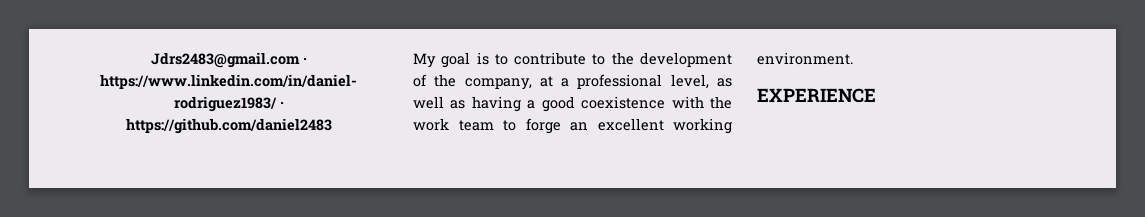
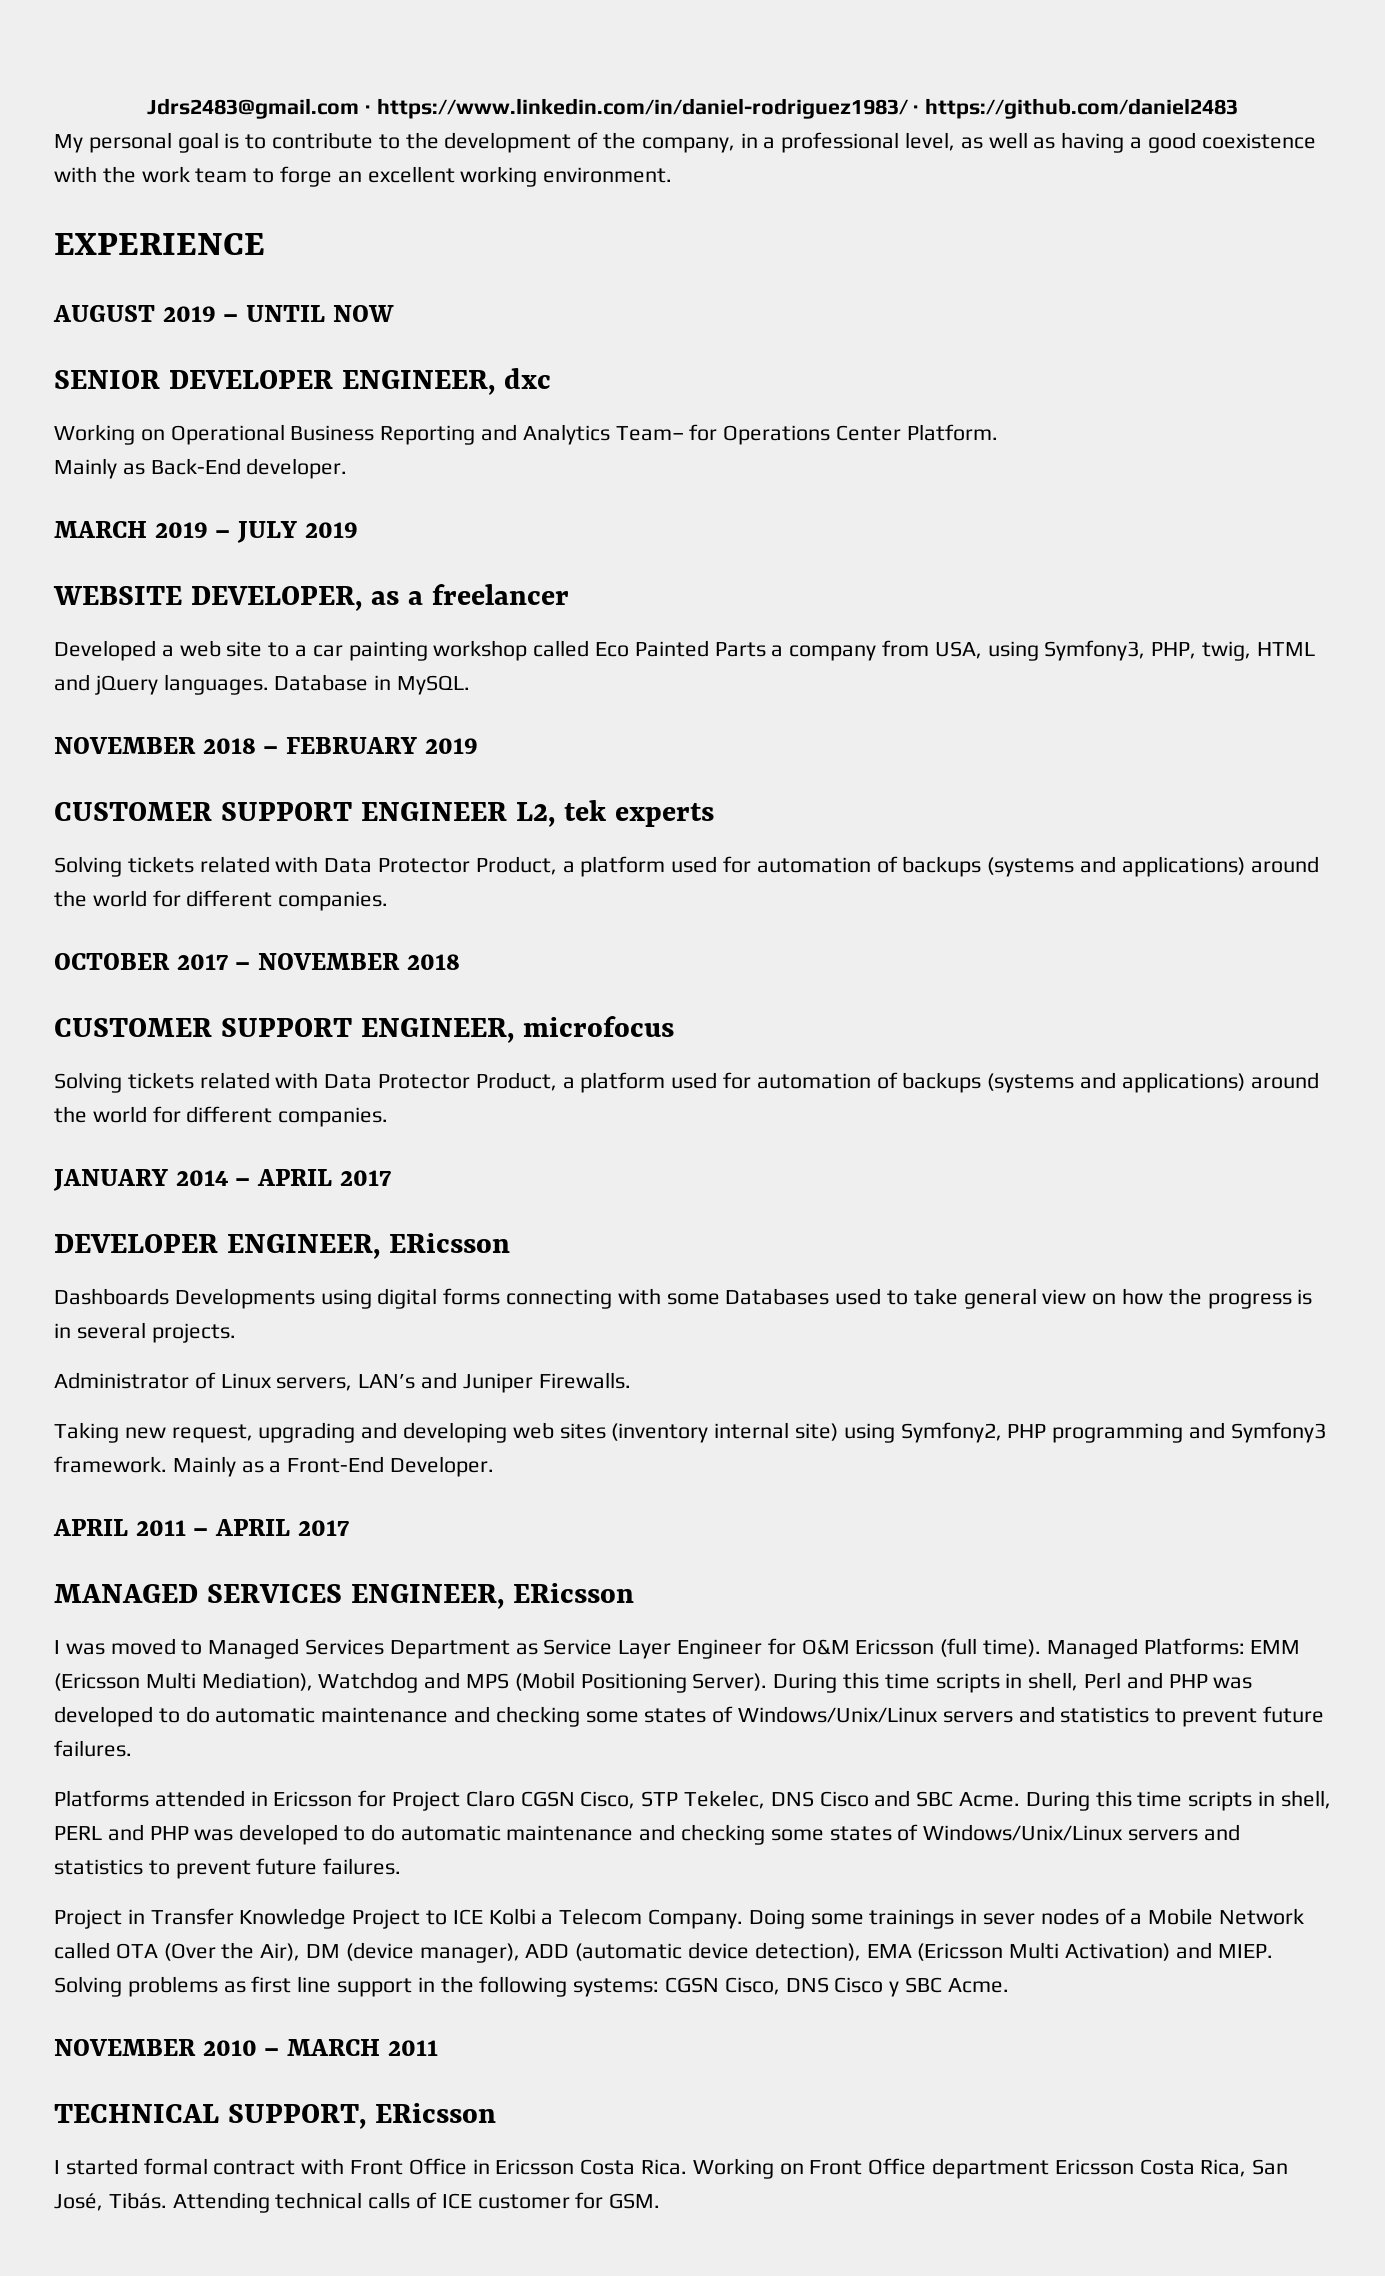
(436, 60) none -> [88,132,172,153] personal
[539,76,553,87] at -> [740,133,758,148] in
(876, 95) none -> [53,305,394,322] [54,368,551,395] [54,424,998,445] [54,458,348,479] [54,521,358,543] [53,584,569,611] [54,640,1315,661] [54,674,471,695] [54,737,478,754] [54,800,714,827] [54,856,1319,877] [54,890,389,911] [54,953,460,970] [54,1016,674,1043] [54,1072,1319,1093] [54,1106,389,1127] [53,1169,392,1191] [54,1233,510,1259] [54,1288,1313,1309] [54,1322,236,1343] [54,1372,631,1393] [54,1422,1326,1443] [54,1456,495,1477] [53,1519,350,1536] [54,1583,634,1609] [54,1638,1301,1659] [54,1672,1253,1693] [54,1706,1324,1727] [54,1740,132,1757] [54,1790,1331,1811] [54,1824,1240,1845] [54,1858,402,1879] [54,1908,1305,1929] [54,1942,1273,1963] [54,1976,1009,1997] [54,2039,438,2056] [54,2103,496,2129] [54,2158,1289,2179] [54,2192,661,2213] // AUGUST 2019 – UNTIL NOW // SENIOR DEVELOPER ENGINEER, dxc // Working on Operational Business Reporting and Analytics Team– for Operations Center Platform. // Mainly as Back-End developer. // MARCH 2019 – JULY 2019 // WEBSITE DEVELOPER, as a freelancer // Developed a web site to a car painting workshop called Eco Painted Parts a company from USA, using Symfony3, PHP, twig, HTML and jQuery languages. Database in MySQL. // NOVEMBER 2018 – FEBRUARY 2019 // CUSTOMER SUPPORT ENGINEER L2, tek experts // Solving tickets related with Data Protector Product, a platform used for automation of backups (systems and applications) around the world for different companies. // OCTOBER 2017 – NOVEMBER 2018 // CUSTOMER SUPPORT ENGINEER, microfocus // Solving tickets related with Data Protector Product, a platform used for automation of backups (systems and applications) around the world for different companies. // JANUARY 2014 – APRIL 2017 // DEVELOPER ENGINEER, ERicsson // Dashboards Developments using digital forms connecting with some Databases used to take general view on how the progress is in several projects. // Administrator of Linux servers, LAN’s and Juniper Firewalls. // Taking new request, upgrading and developing web sites (inventory internal site) using Symfony2, PHP programming and Symfony3 framework. Mainly as a Front-End Developer. // APRIL 2011 – APRIL 2017 // MANAGED SERVICES ENGINEER, ERicsson // I was moved to Managed Services Department as Service Layer Engineer for O&M Ericsson (full time). Managed Platforms: EMM (Ericsson Multi Mediation), Watchdog and MPS (Mobil Positioning Server). During this time scripts in shell, Perl and PHP was developed to do automatic maintenance and checking some states of Windows/Unix/Linux servers and statistics to prevent future failures. // Platforms attended in Ericsson for Project Claro CGSN Cisco, STP Tekelec, DNS Cisco and SBC Acme. During this time scripts in shell, PERL and PHP was developed to do automatic maintenance and checking some states of Windows/Unix/Linux servers and statistics to prevent future failures. // Project in Transfer Knowledge Project to ICE Kolbi a Telecom Company. Doing some trainings in sever nodes of a Mobile Network called OTA (Over the Air), DM (device manager), ADD (automatic device detection), EMA (Ericsson Multi Activation) and MIEP. Solving problems as first line support in the following systems: CGSN Cisco, DNS Cisco y SBC Acme. // NOVEMBER 2010 – MARCH 2011 // TECHNICAL SUPPORT, ERicsson // I started formal contract with Front Office in Ericsson Costa Rica. Working on Front Office department Ericsson Costa Rica, San José, Tibás. Attending technical calls of ICE customer for GSM.

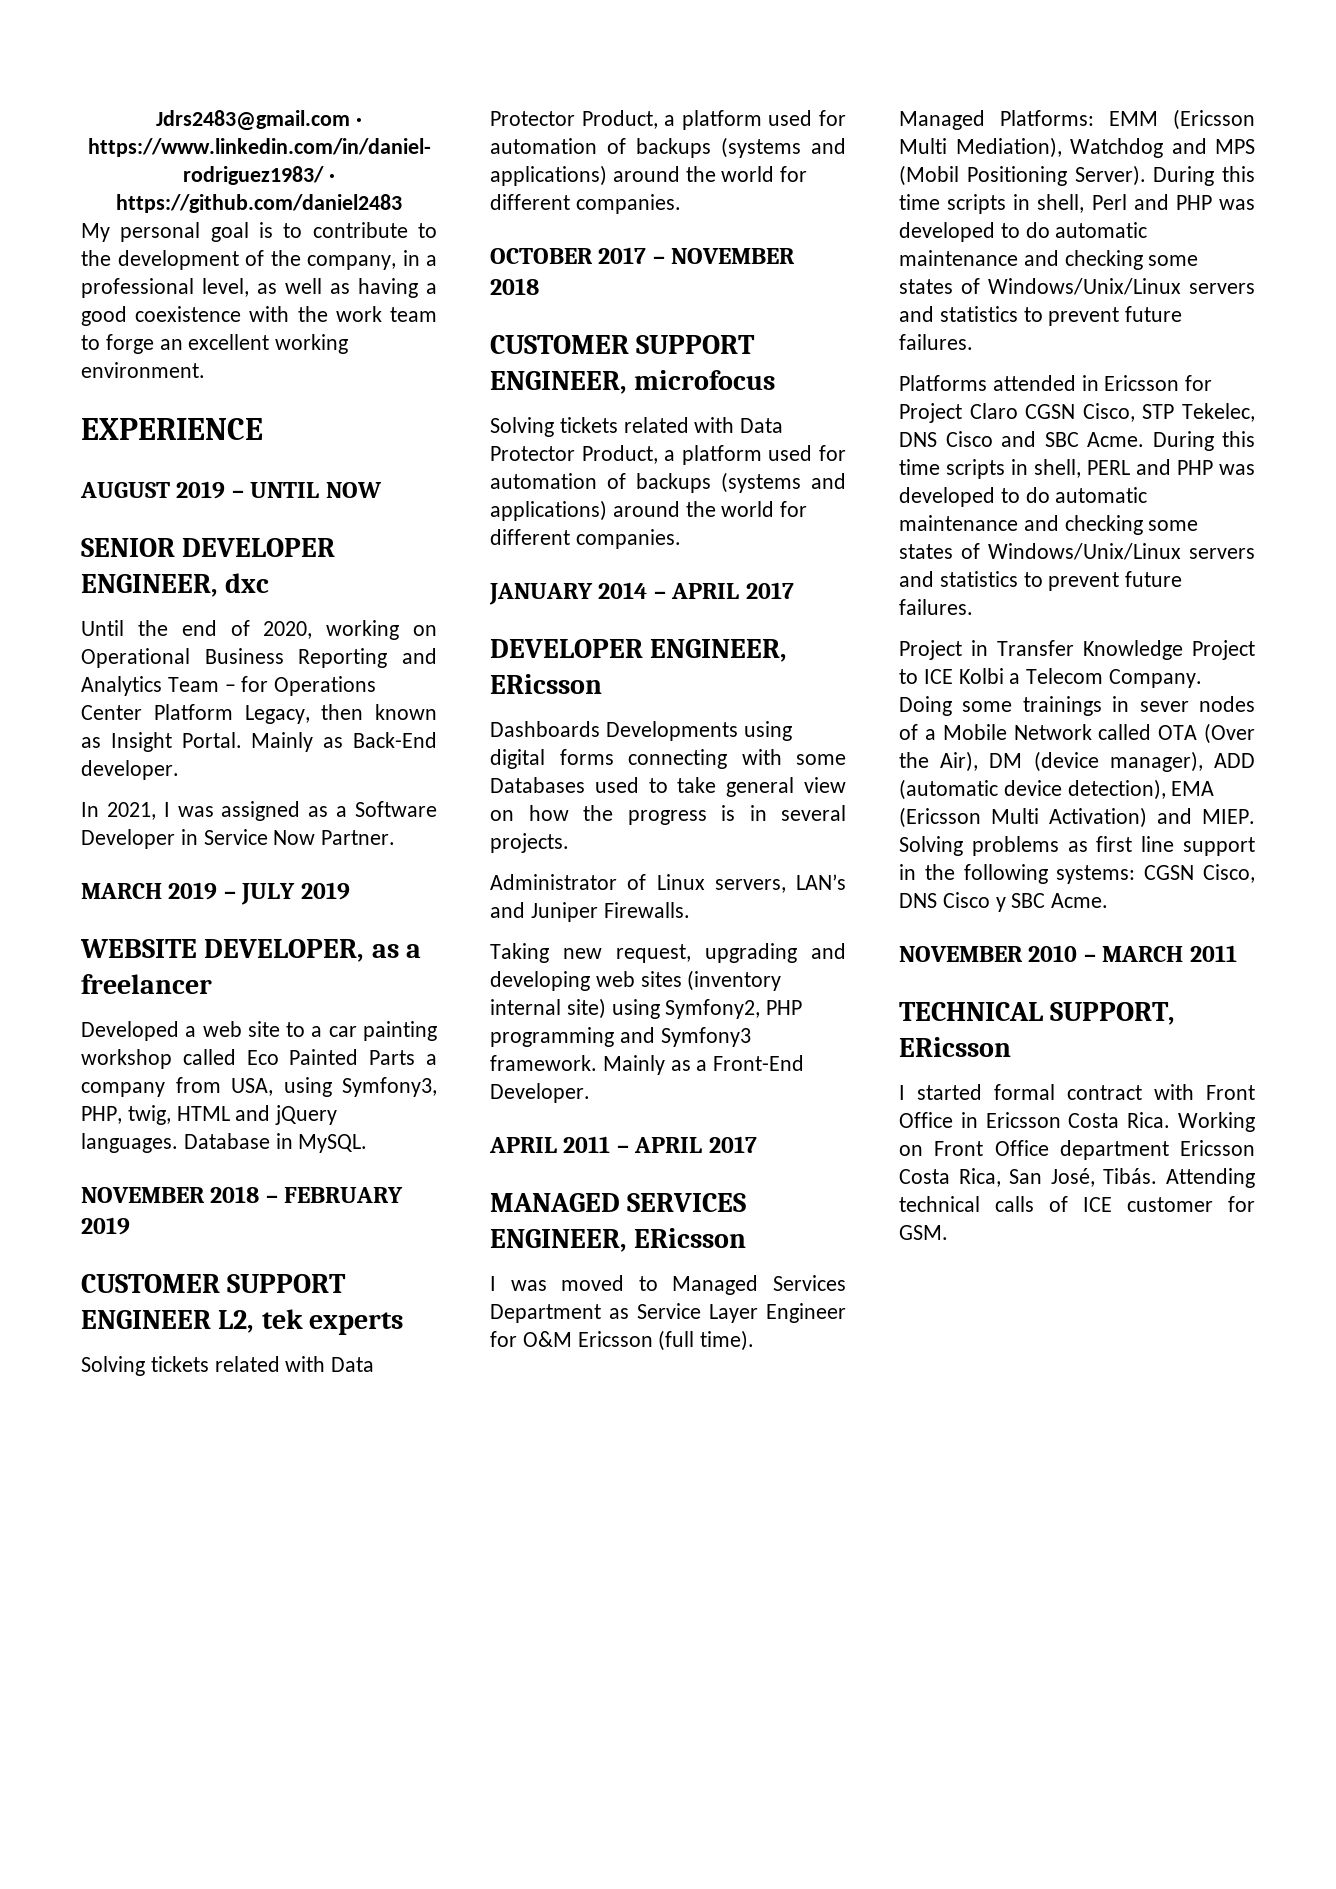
[54,424,135,445] Working -> [81,620,400,640] Until the end of 2020, working
[615,426,684,441] Team– -> [167,677,236,692] Team –
[906,424,998,441] [54,458,348,479] Platform. // Mainly as Back-End developer. -> [153,704,437,724] [81,732,437,752] [81,760,179,780] [81,801,437,821] [81,829,396,849] Platform Legacy, then known as Insight Portal. Mainly as Back-End developer. // In 2021, I was assigned as a Software Developer in Service Now Partner.

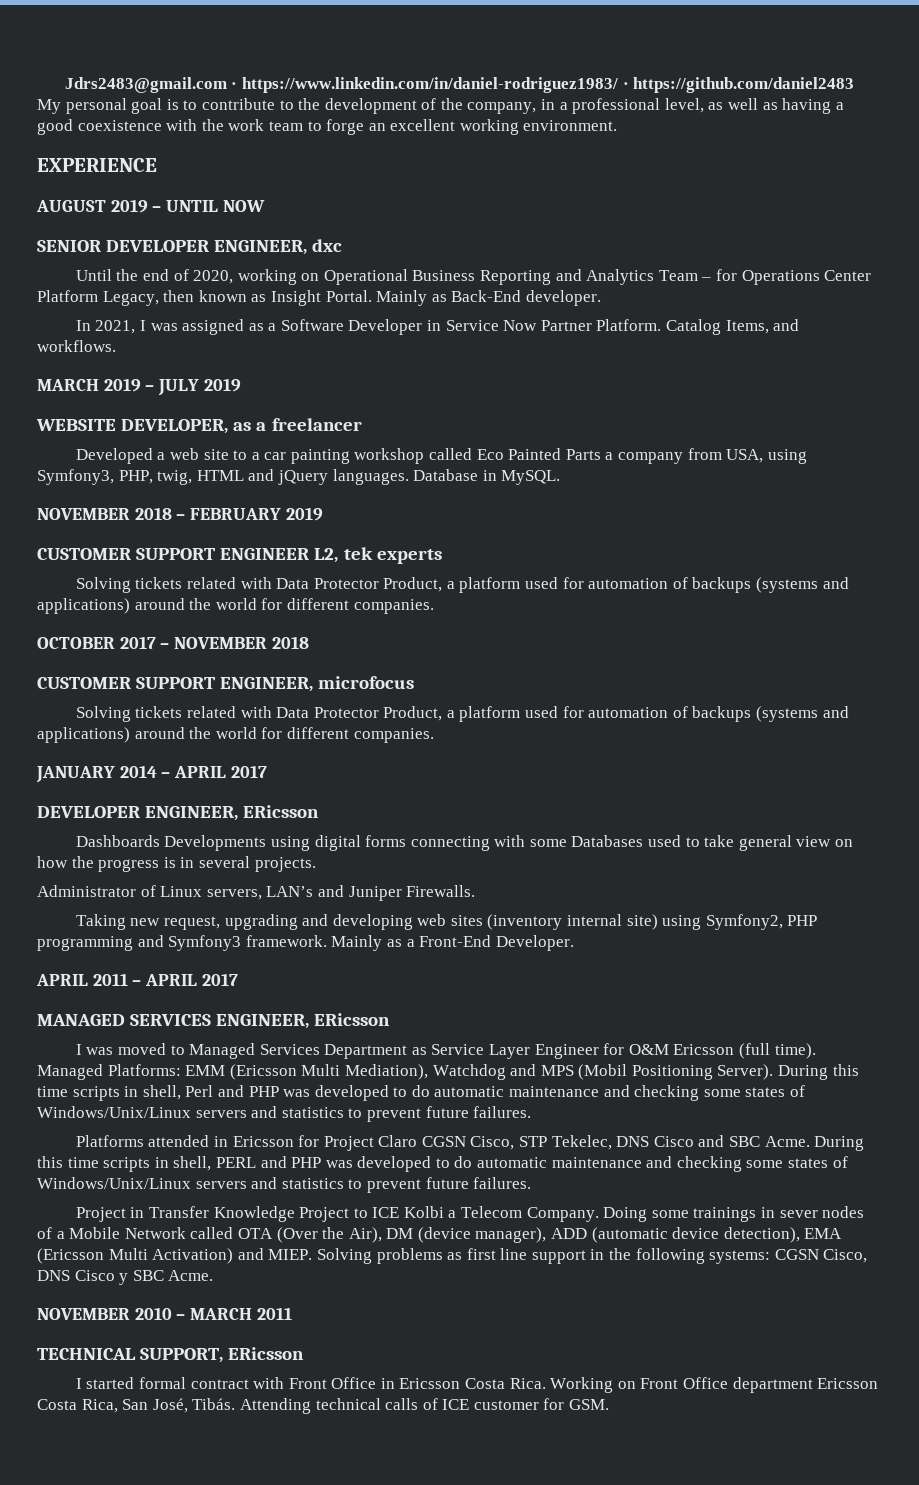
[321,830,396,845] Partner. -> [540,319,800,335] [37,340,116,352] Partner Platform. Catalog Items, and workflows.

